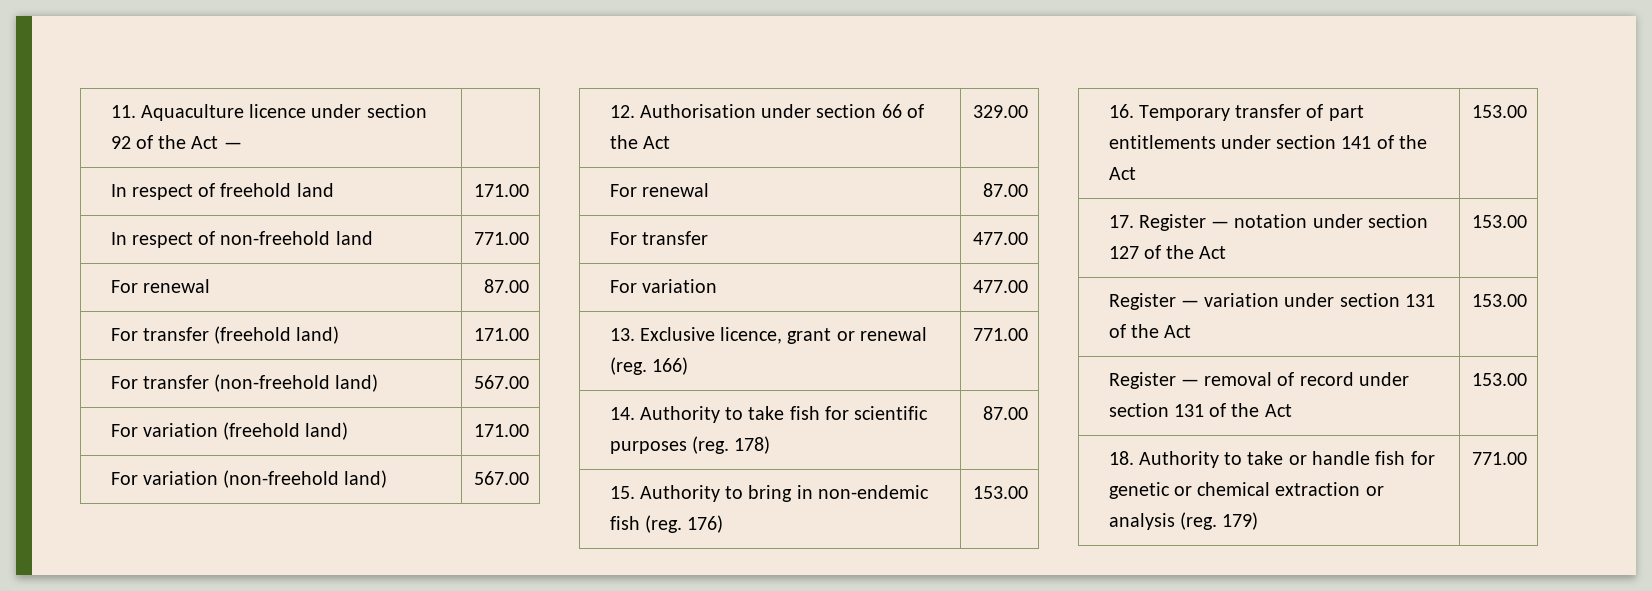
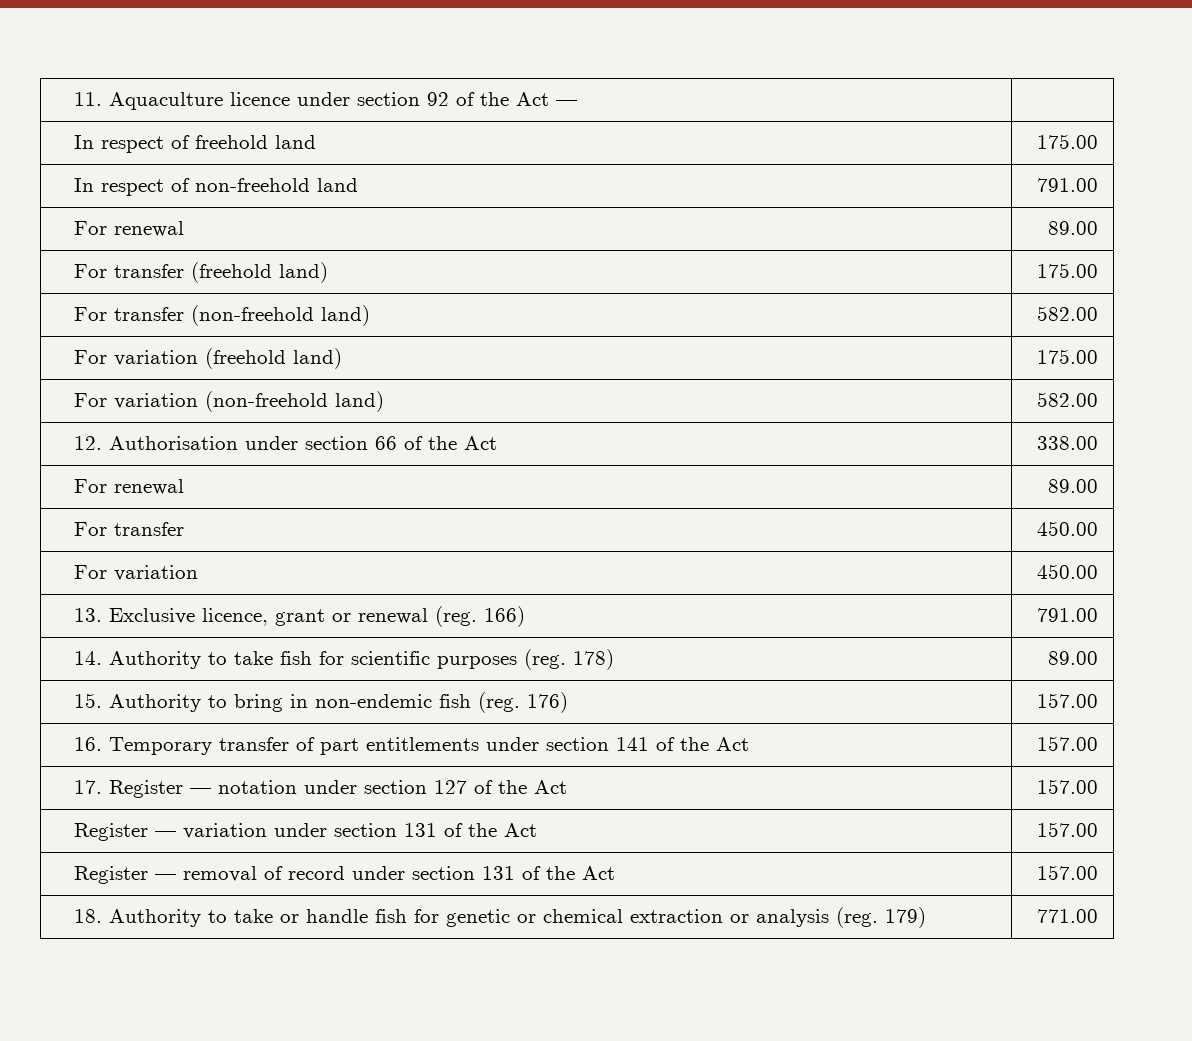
[474,184,530,197] 171.00 -> [1036,134,1098,149] 175.00
[474,232,530,245] [110,279,210,293] [484,279,530,293] 771.00 // For renewal | 87.00 -> [1036,178,1098,192] [73,221,184,237] [1047,221,1098,235] 791.00 // For renewal | 89.00
[474,328,530,341] 171.00 -> [1036,263,1098,278] 175.00
[474,375,530,389] 567.00 -> [1036,306,1098,321] 582.00
[474,424,530,437] 171.00 -> [1036,349,1098,364] 175.00
[474,471,530,485] 567.00 -> [1036,392,1098,407] 582.00
[973,105,1029,118] [609,183,709,197] [983,183,1029,197] 329.00 // For renewal | 87.00 -> [1036,436,1098,450] [73,479,184,495] [1047,479,1098,493] 338.00 // For renewal | 89.00
[973,232,1029,245] 477.00 -> [1036,521,1098,536] 450.00
[973,280,1029,293] 477.00 -> [1036,564,1098,579] 450.00
[973,328,1029,341] 771.00 -> [1036,608,1098,622] 791.00
[983,406,1029,420] 87.00 -> [1047,651,1098,665] 89.00
[973,486,1029,499] 153.00 -> [1036,693,1098,708] 157.00
[1472,105,1528,118] 153.00 -> [1036,736,1098,751] 157.00
[1472,215,1528,228] 153.00 -> [1036,779,1098,794] 157.00
[1472,294,1528,307] 153.00 -> [1036,822,1098,837] 157.00
[1472,373,1528,386] 153.00 -> [1036,865,1098,880] 157.00

